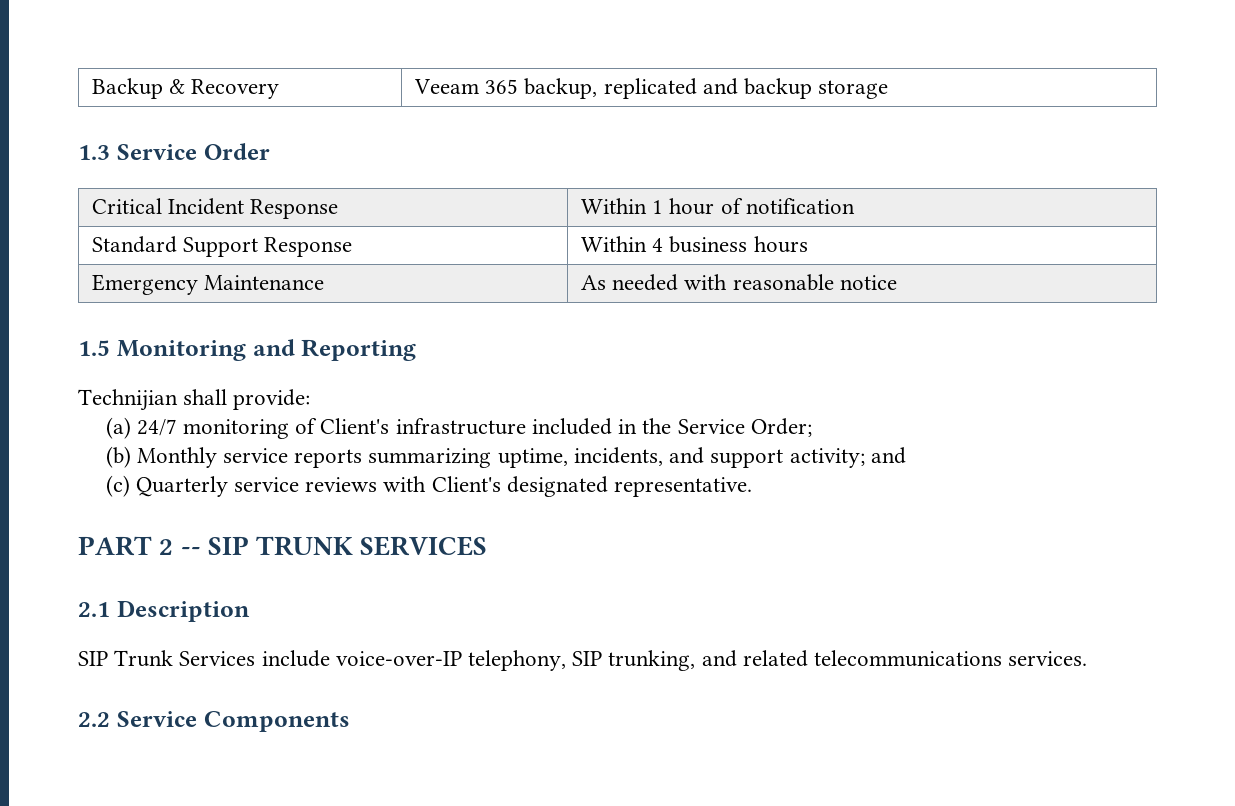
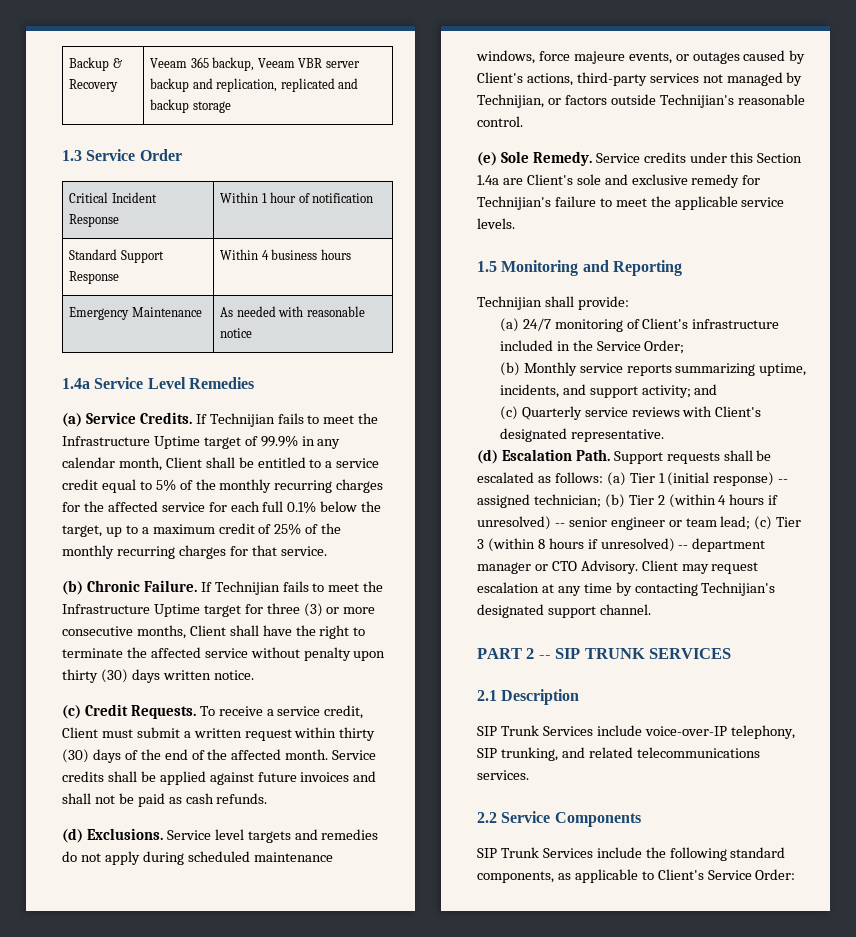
(598, 88) none -> [257,58,360,68] [150,78,278,92] Veeam VBR server backup and replication,
(897, 282) none -> [62,377,254,389] [62,412,379,427] [62,435,341,449] [62,457,380,471] [62,479,384,493] [62,501,382,513] [62,523,342,537] [62,545,327,559] [62,580,384,595] [62,603,376,617] [62,625,366,639] [62,647,386,661] [62,669,254,683] [62,704,364,719] [62,727,376,741] [62,749,377,763] [62,771,377,785] [62,793,268,807] [62,828,379,843] [62,851,333,865] [476,50,806,64] [477,72,803,86] [477,94,805,108] [477,116,523,127] [477,151,803,166] [477,174,761,188] [477,196,785,210] [477,218,515,229] // 1.4a Service Level Remedies // (a) Service Credits. If Technijian fails to meet the Infrastructure Uptime target of 99.9% in any calendar month, Client shall be entitled to a service credit equal to 5% of the monthly recurring charges for the affected service for each full 0.1% below the target, up to a maximum credit of 25% of the monthly recurring charges for that service. // (b) Chronic Failure. If Technijian fails to meet the Infrastructure Uptime target for three (3) or more consecutive months, Client shall have the right to terminate the affected service without penalty upon thirty (30) days written notice. // (c) Credit Requests. To receive a service credit, Client must submit a written request within thirty (30) days of the end of the affected month. Service credits shall be applied against future invoices and shall not be paid as cash refunds. // (d) Exclusions. Service level targets and remedies do not apply during scheduled maintenance windows, force majeure events, or outages caused by Client's actions, third-party services not managed by Technijian, or factors outside Technijian's reasonable control. // (e) Sole Remedy. Service credits under this Section 1.4a are Client's sole and exclusive remedy for Technijian's failure to meet the applicable service levels.
(753, 487) none -> [477,449,772,464] [477,472,789,486] [477,494,779,508] [477,516,802,530] [477,538,766,552] [477,560,759,574] [477,582,776,596] [477,604,651,618] // (d) Escalation Path. Support requests shall be escalated as follows: (a) Tier 1 (initial response) -- assigned technician; (b) Tier 2 (within 4 hours if unresolved) -- senior engineer or team lead; (c) Tier 3 (within 8 hours if unresolved) -- department manager or CTO Advisory. Client may request escalation at any time by contacting Technijian's designated support channel.
(350, 721) none -> [477,847,786,861] [477,869,796,883] // SIP Trunk Services include the following standard components, as applicable to Client's Service Order:

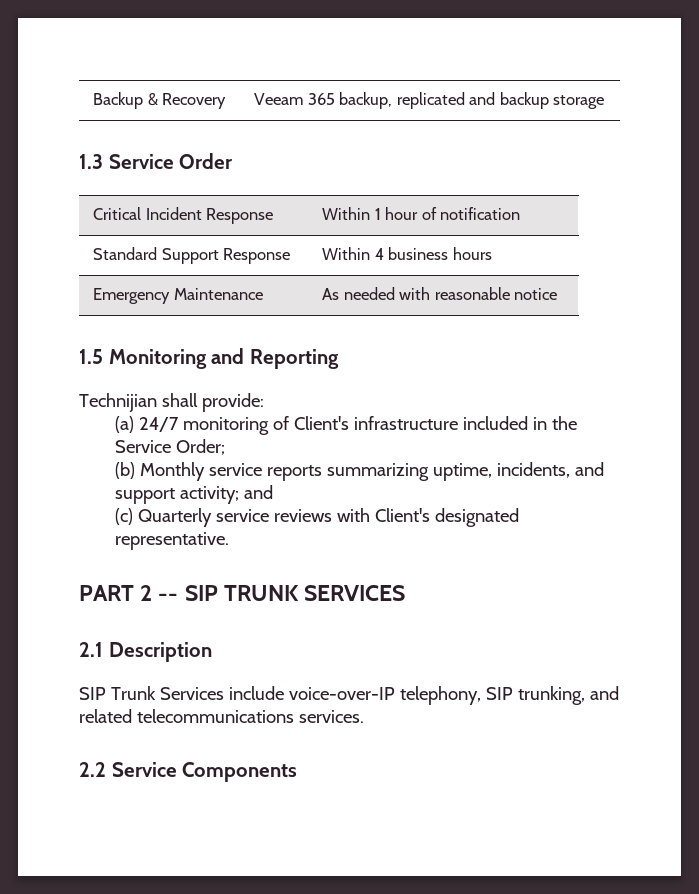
[257,58,360,68] [150,78,278,92] Veeam VBR server backup and replication, -> (393, 100) none
[62,377,254,389] [62,412,379,427] [62,435,341,449] [62,457,380,471] [62,479,384,493] [62,501,382,513] [62,523,342,537] [62,545,327,559] [62,580,384,595] [62,603,376,617] [62,625,366,639] [62,647,386,661] [62,669,254,683] [62,704,364,719] [62,727,376,741] [62,749,377,763] [62,771,377,785] [62,793,268,807] [62,828,379,843] [62,851,333,865] [476,50,806,64] [477,72,803,86] [477,94,805,108] [477,116,523,127] [477,151,803,166] [477,174,761,188] [477,196,785,210] [477,218,515,229] // 1.4a Service Level Remedies // (a) Service Credits. If Technijian fails to meet the Infrastructure Uptime target of 99.9% in any calendar month, Client shall be entitled to a service credit equal to 5% of the monthly recurring charges for the affected service for each full 0.1% below the target, up to a maximum credit of 25% of the monthly recurring charges for that service. // (b) Chronic Failure. If Technijian fails to meet the Infrastructure Uptime target for three (3) or more consecutive months, Client shall have the right to terminate the affected service without penalty upon thirty (30) days written notice. // (c) Credit Requests. To receive a service credit, Client must submit a written request within thirty (30) days of the end of the affected month. Service credits shall be applied against future invoices and shall not be paid as cash refunds. // (d) Exclusions. Service level targets and remedies do not apply during scheduled maintenance windows, force majeure events, or outages caused by Client's actions, third-party services not managed by Technijian, or factors outside Technijian's reasonable control. // (e) Sole Remedy. Service credits under this Section 1.4a are Client's sole and exclusive remedy for Technijian's failure to meet the applicable service levels. -> (558, 294) none
[477,449,772,464] [477,472,789,486] [477,494,779,508] [477,516,802,530] [477,538,766,552] [477,560,759,574] [477,582,776,596] [477,604,651,618] // (d) Escalation Path. Support requests shall be escalated as follows: (a) Tier 1 (initial response) -- assigned technician; (b) Tier 2 (within 4 hours if unresolved) -- senior engineer or team lead; (c) Tier 3 (within 8 hours if unresolved) -- department manager or CTO Advisory. Client may request escalation at any time by contacting Technijian's designated support channel. -> (230, 541) none
[477,847,786,861] [477,869,796,883] // SIP Trunk Services include the following standard components, as applicable to Client's Service Order: -> (298, 772) none

